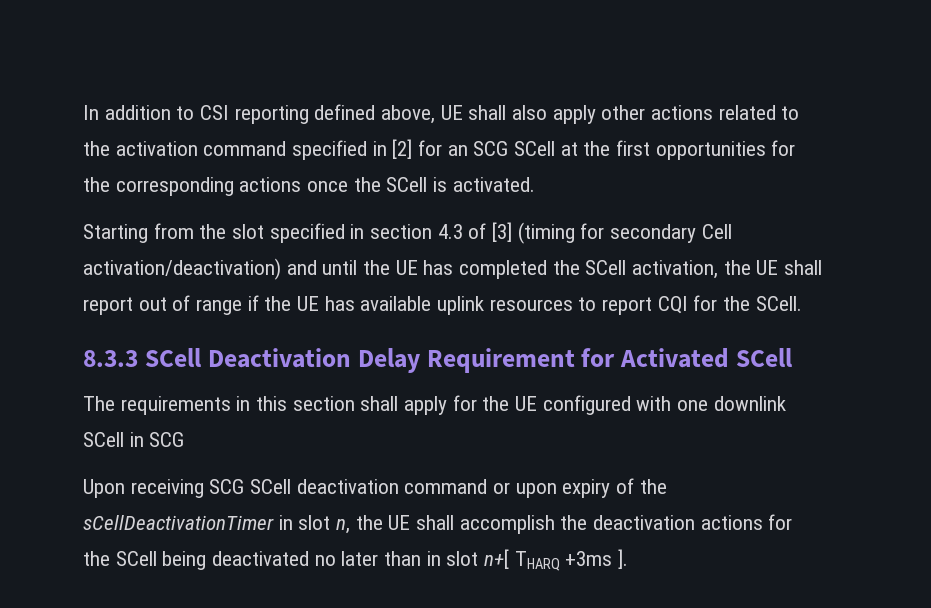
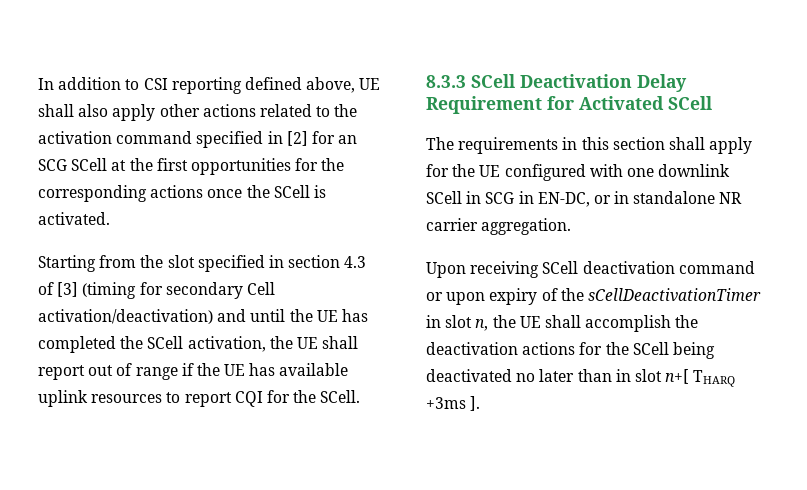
(185, 439) none -> [518,191,743,207] [426,218,572,235] in EN-DC, or in standalone NR carrier aggregation.
[209,479,245,494] SCG -> (540, 269) none

